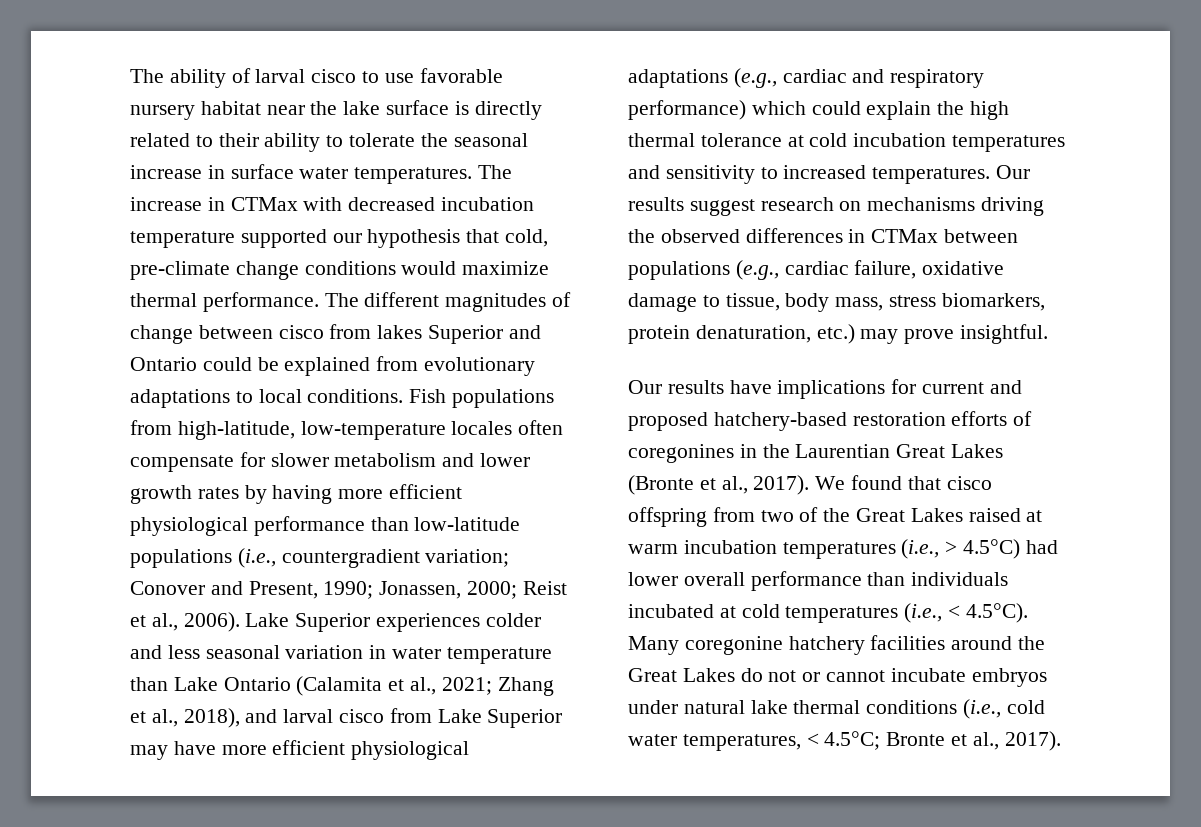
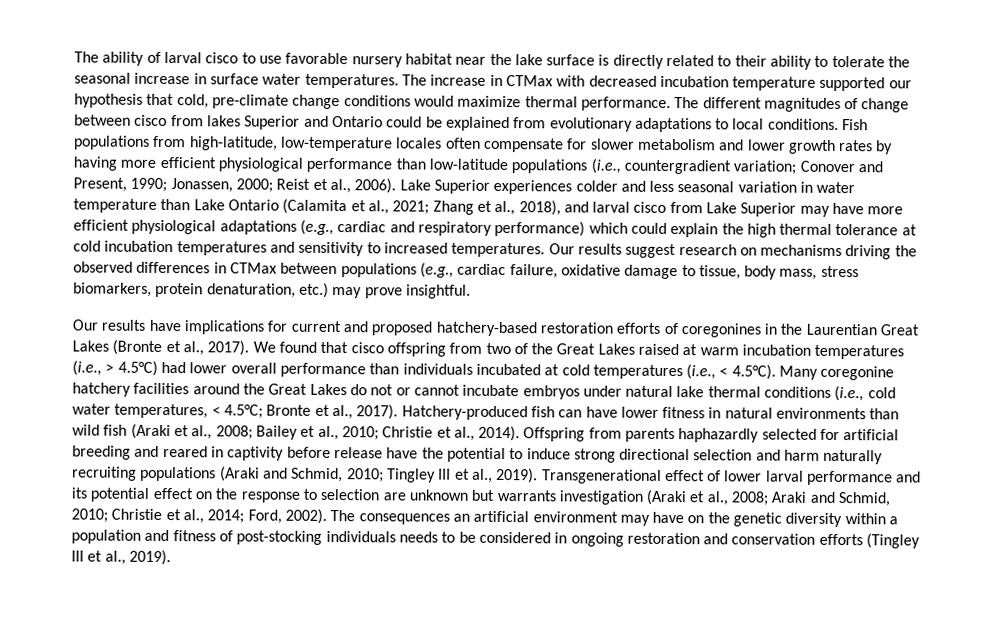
(1061, 741) none -> [401,405,900,421] [72,423,900,443] [72,445,884,465] [72,466,922,486] [71,487,891,507] [71,508,899,528] [71,529,921,549] [71,549,171,566] Hatchery-produced fish can have lower fitness in natural environments than wild fish (Araki et al., 2008; Bailey et al., 2010; Christie et al., 2014). Offspring from parents haphazardly selected for artificial breeding and reared in captivity before release have the potential to induce strong directional selection and harm naturally recruiting populations (Araki and Schmid, 2010; Tingley III et al., 2019). Transgenerational effect of lower larval performance and its potential effect on the response to selection are unknown but warrants investigation (Araki et al., 2008; Araki and Schmid, 2010; Christie et al., 2014; Ford, 2002). The consequences an artificial environment may have on the genetic diversity within a population and fitness of post-stocking individuals needs to be considered in ongoing restoration and conservation efforts (Tingley III et al., 2019).

